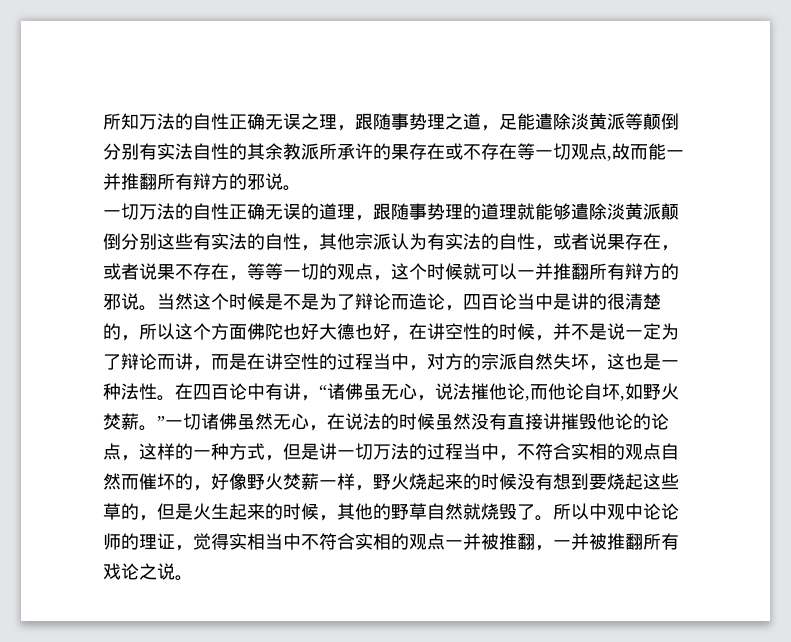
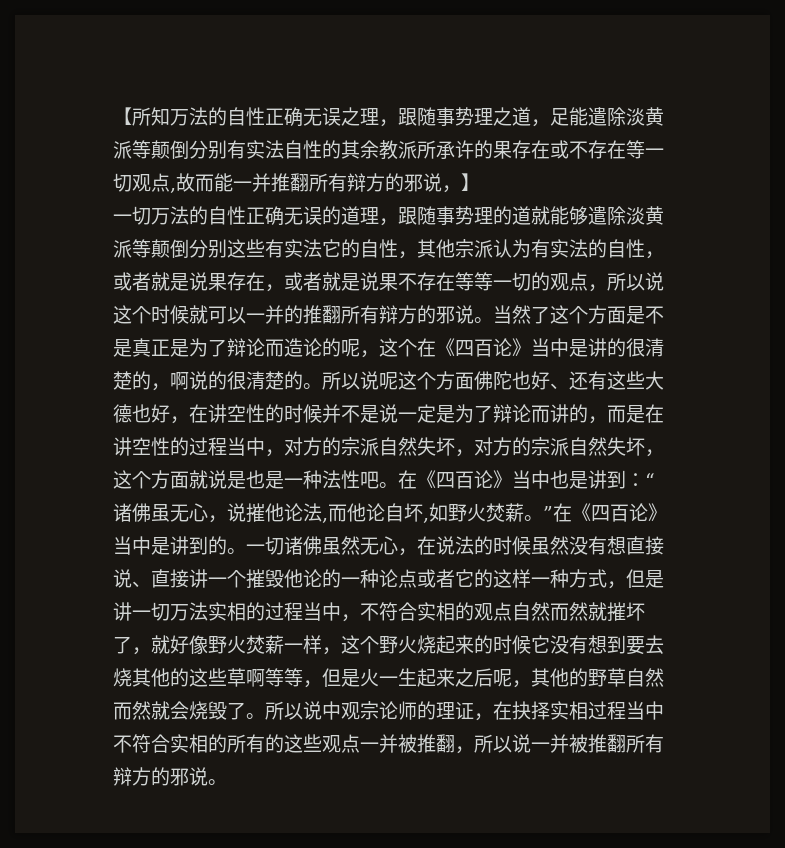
(103, 121) none -> [113,107,132,125] 【
[283,185,301,191] 。 -> [442,173,480,193] ，】
[499,204,517,220] 理 -> (531, 215) none
(661, 211) none -> [132,239,151,258] 等
(247, 241) none -> [322,239,341,257] 它
(589, 241) none -> [151,272,189,291] 就是
(139, 271) none -> [322,272,360,291] 就是
[229,275,247,281] ， -> (455, 281) none
(391, 278) none -> [607,272,664,291] 所以说
(553, 271) none -> [284,305,303,324] 的
[193,293,517,311] 这个时候是不是为了辩论而造论，四百论 -> [531,305,664,324] [113,338,531,358] 了这个方面是不是真正是为了辩论而造论的呢，这个在《四百论》
[139,323,175,340] 所以 -> [170,371,398,390] 啊说的很清楚的。所以说呢
(319, 331) none -> [550,371,645,390] 、还有这些
[535,335,553,341] ， -> (322, 413) none
(661, 331) none -> [436,405,455,423] 是
(193, 361) none -> [569,404,588,423] 的
[607,353,679,370] [103,383,319,401] 这也是一种法性。在四百论中有讲， -> [474,437,664,457] [113,470,645,489] 对方的宗派自然失坏，这个方面就说是也是一种法性吧。在《四百论》当中也是讲到：
[453,383,525,400] 法摧他论 -> [246,503,322,523] 摧他论法
(165, 422) none -> [553,503,667,522] [113,536,246,555] 在《四百论》当中是讲到的。
[507,413,669,430] [103,443,193,461] 直接讲摧毁他论的论点，这样的 -> [607,536,664,555] [113,569,531,589] 想直接说、直接讲一个摧毁他论的一种论点或者它的这样
(409, 451) none -> [208,602,246,621] 实相
[139,473,211,491] 催坏的， -> [569,602,645,622] [113,635,170,655] 然就摧坏了，就
(373, 488) none -> [341,635,379,654] 这个
(517, 481) none -> [531,635,550,653] 它
[607,473,679,490] [103,503,319,521] 烧起这些草的，但是火生起来的时候 -> [645,635,664,654] [113,668,512,688] 去烧其他的这些草啊等等，但是火一生起来之后呢
[463,503,481,520] 就 -> [113,701,189,720] 而然就会
[589,503,661,520] 中观中论 -> [303,701,379,720] 说中观宗
[193,533,265,550] 觉得实相 -> [493,701,626,720] 在抉择实相过程
(409, 541) none -> [227,734,322,753] 所有的这些
(553, 548) none -> [474,734,531,753] 所以说
[103,563,157,580] 戏论之 -> [113,767,189,786] 辩方的邪

